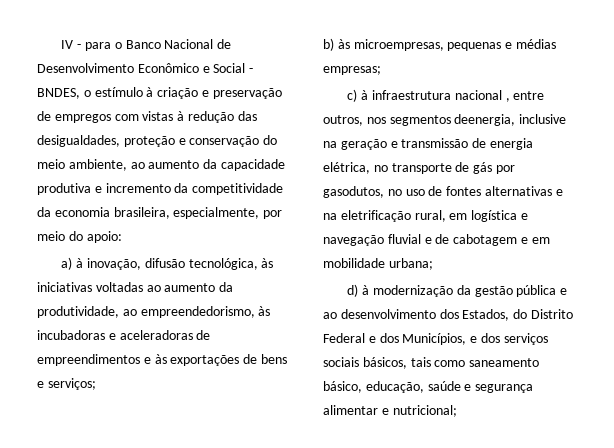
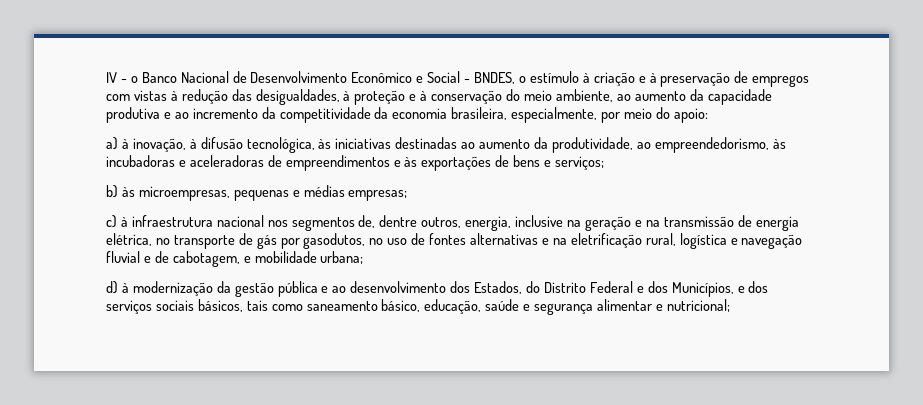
[84,42,111,51] para -> (127, 81) none
(209, 93) none -> [649,73,657,83] à
(120, 141) none -> [343,91,351,101] à
(186, 141) none -> [420,91,428,101] à
(102, 189) none -> [174,112,189,119] ao
(141, 264) none -> [189,139,197,149] à
[95,282,143,292] voltadas -> [395,137,458,149] destinadas
[505,91,545,102] [323,114,516,126] , entre outros, nos segmentos deenergia, -> [267,215,512,231] nos segmentos de, dentre outros, energia,
(398, 144) none -> [645,220,660,227] na
[449,213,468,220] em -> (676, 239) none
[453,234,550,246] cabotagem e em -> [172,251,251,267] cabotagem, e

